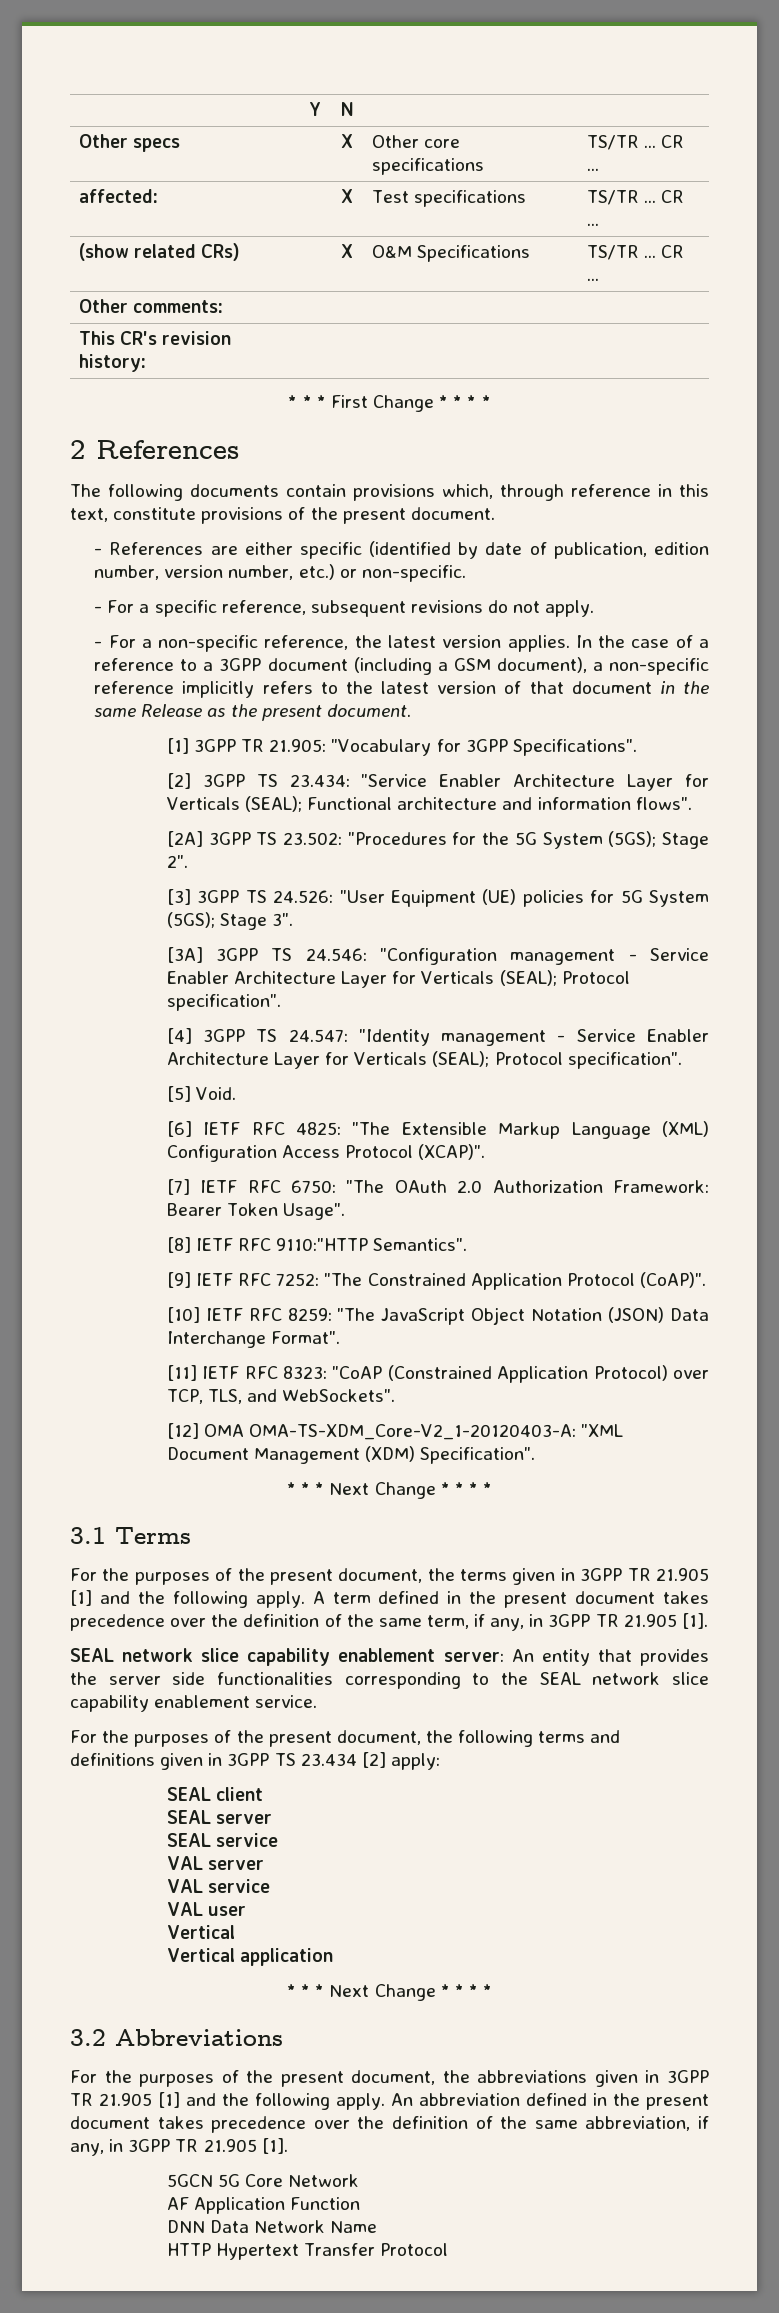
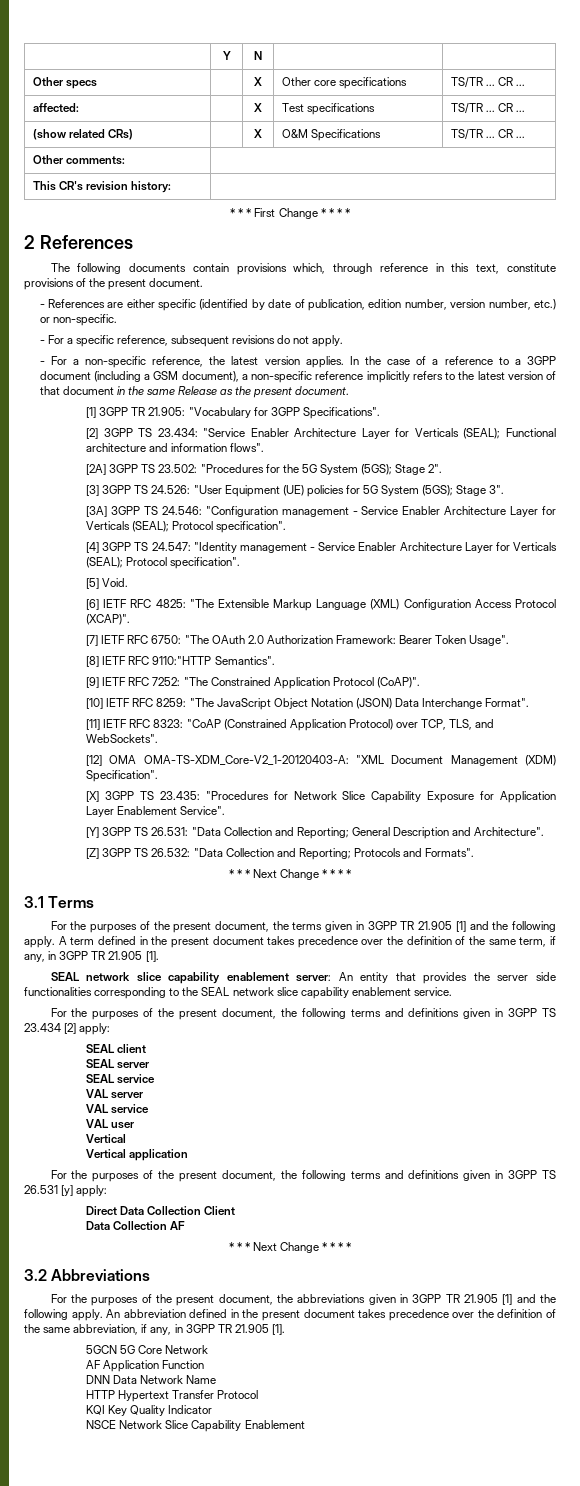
(536, 1455) none -> [86,791,556,803] [86,806,226,817] [86,827,545,839] [86,848,475,860] // [X] 3GPP TS 23.435: "Procedures for Network Slice Capability Exposure for Application Layer Enablement Service". // [Y] 3GPP TS 26.531: "Data Collection and Reporting; General Description and Architecture". // [Z] 3GPP TS 26.532: "Data Collection and Reporting; Protocols and Formats".
(333, 1957) none -> [50,1170,556,1182] [24,1185,108,1197] [86,1206,236,1215] [86,1221,186,1230] // For the purposes of the present document, the following terms and definitions given in 3GPP TS 26.531 [y] apply: // Direct Data Collection Client // Data Collection AF
(449, 2249) none -> [86,1405,213,1416] [86,1420,305,1432] // KQI Key Quality Indicator // NSCE Network Slice Capability Enablement

